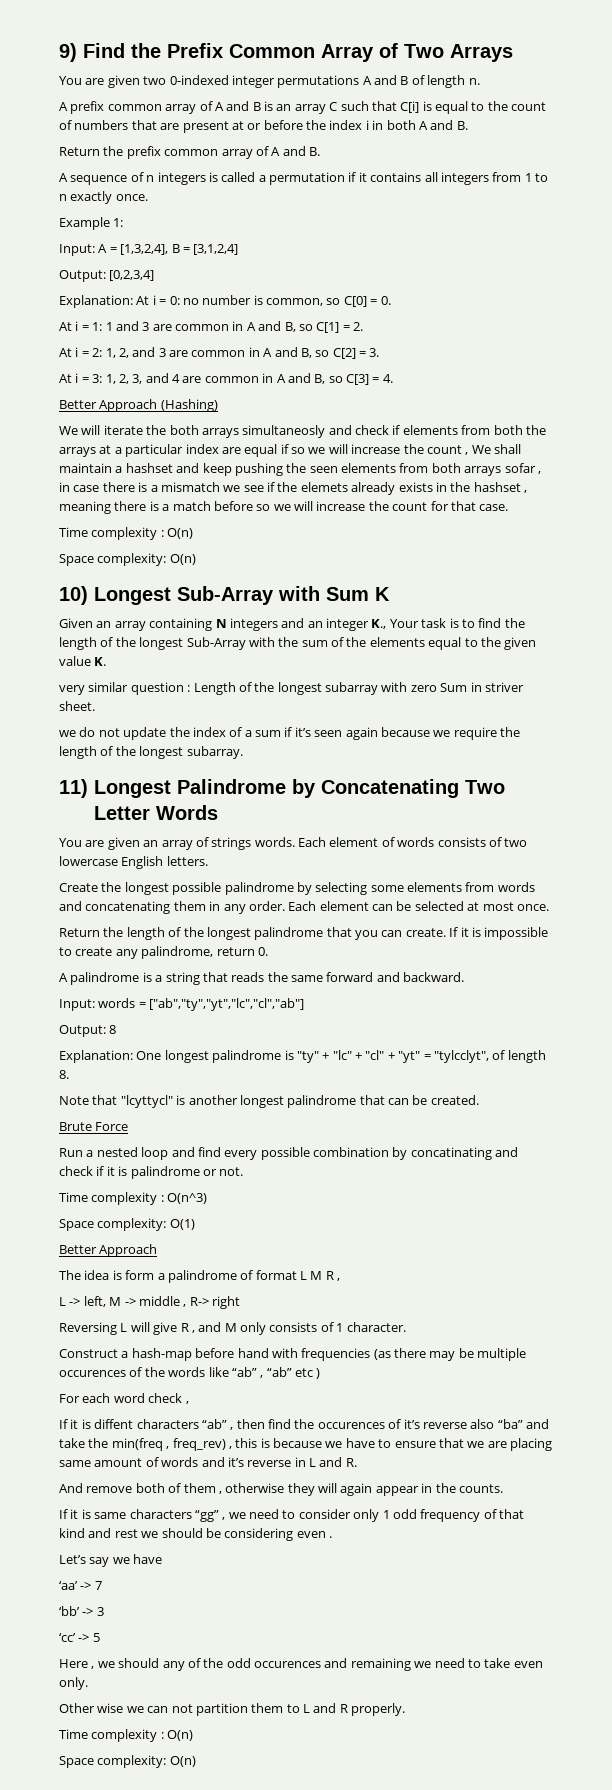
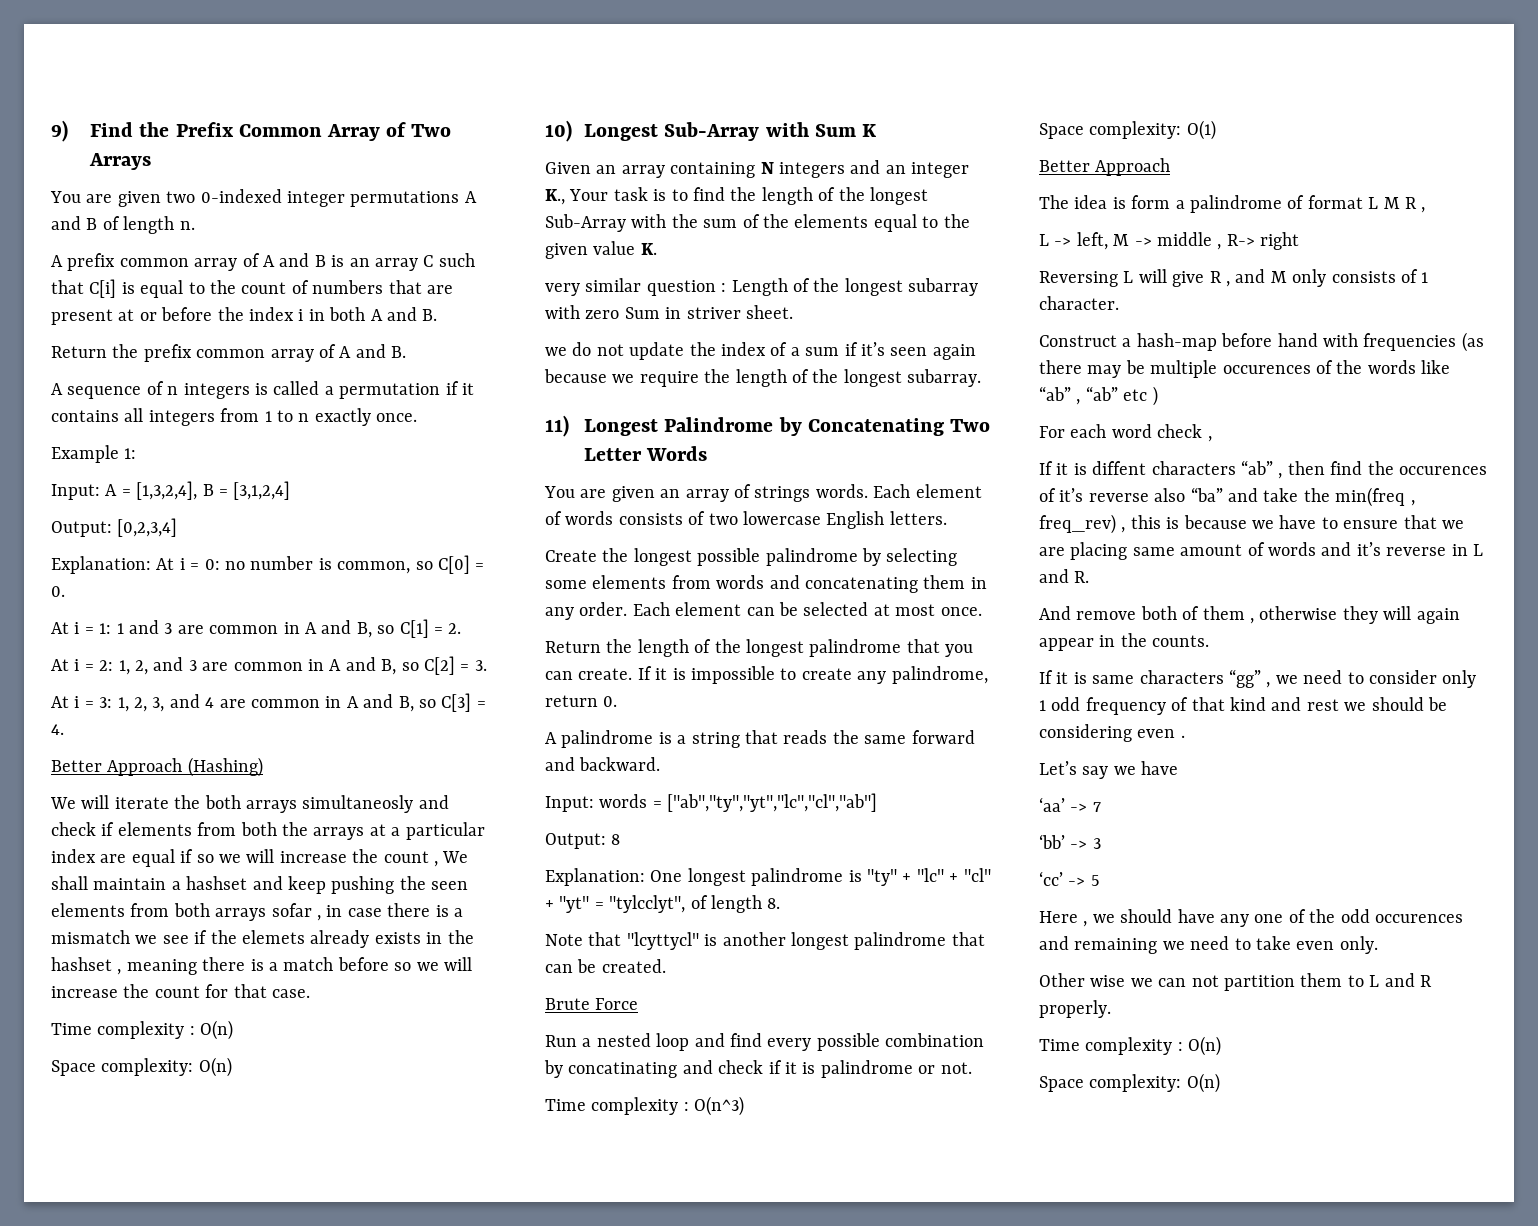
[162,1661,185,1671] any -> [1177,909,1284,927] have any one

